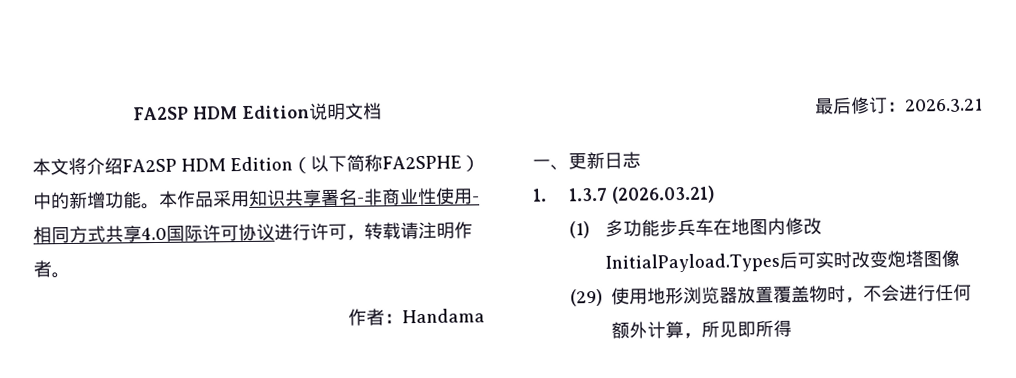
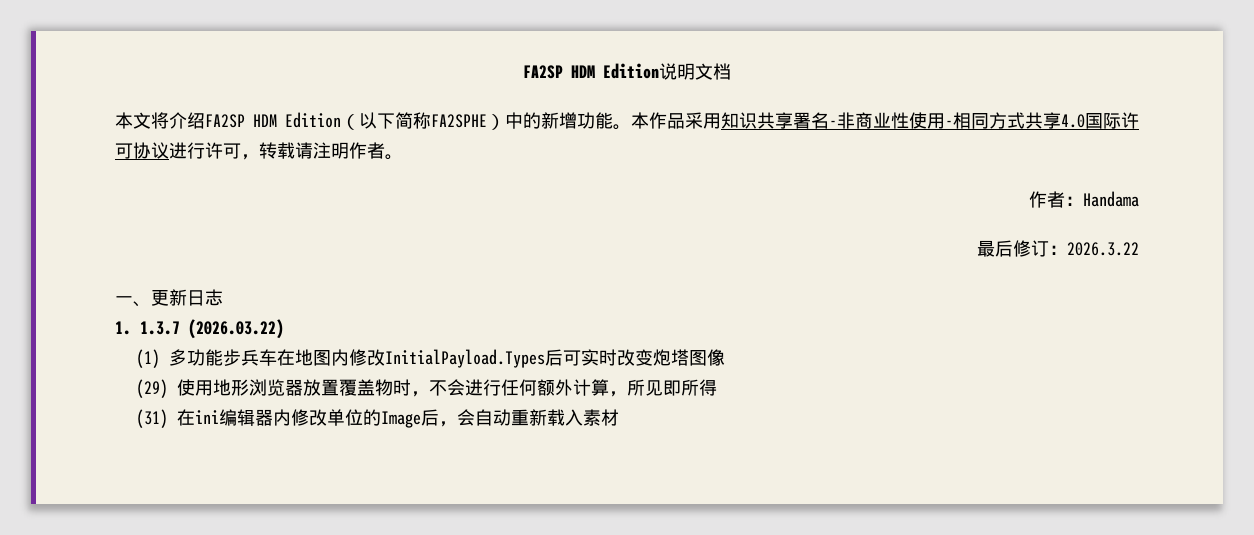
[905,98,983,113] 2026.3.21 -> [1067,242,1139,256] 2026.3.22
[610,185,715,204] (2026.03.21) -> [188,319,284,339] (2026.03.22)
(792, 328) none -> [136,409,620,428] // (31)在ini编辑器内修改单位的Image后，会自动重新载入素材

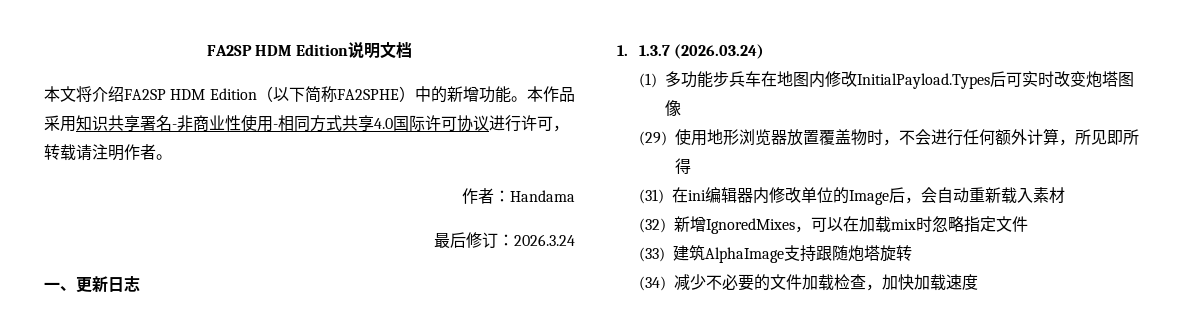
[1067,242,1139,256] 2026.3.22 -> [514,234,575,246] 2026.3.24
[188,319,284,339] (2026.03.22) -> [674,44,765,59] (2026.03.24)
(620, 417) none -> [638,216,1028,234] [638,245,912,263] [638,274,978,291] // (32)新增IgnoredMixes，可以在加载mix时忽略指定文件 // (33)建筑AlphaImage支持跟随炮塔旋转 // (34)减少不必要的文件加载检查，加快加载速度

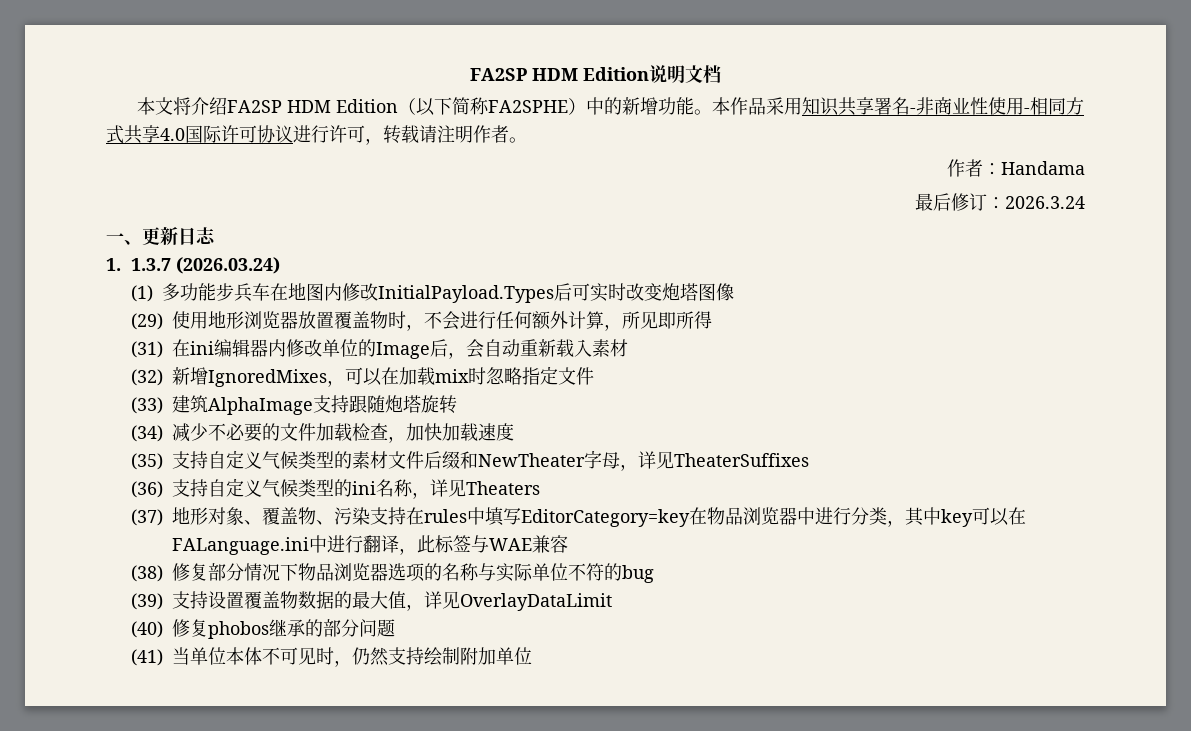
(978, 282) none -> [130,450,809,471] [130,478,540,499] [130,507,1026,527] [171,535,568,555] [130,563,654,583] [130,591,612,611] [130,619,395,639] [130,647,532,667] // (35)支持自定义气候类型的素材文件后缀和NewTheater字母，详见TheaterSuffixes // (36)支持自定义气候类型的ini名称，详见Theaters // (37)地形对象、覆盖物、污染支持在rules中填写EditorCategory=key在物品浏览器中进行分类，其中key可以在FALanguage.ini中进行翻译，此标签与WAE兼容 // (38)修复部分情况下物品浏览器选项的名称与实际单位不符的bug // (39)支持设置覆盖物数据的最大值，详见OverlayDataLimit // (40)修复phobos继承的部分问题 // (41)当单位本体不可见时，仍然支持绘制附加单位

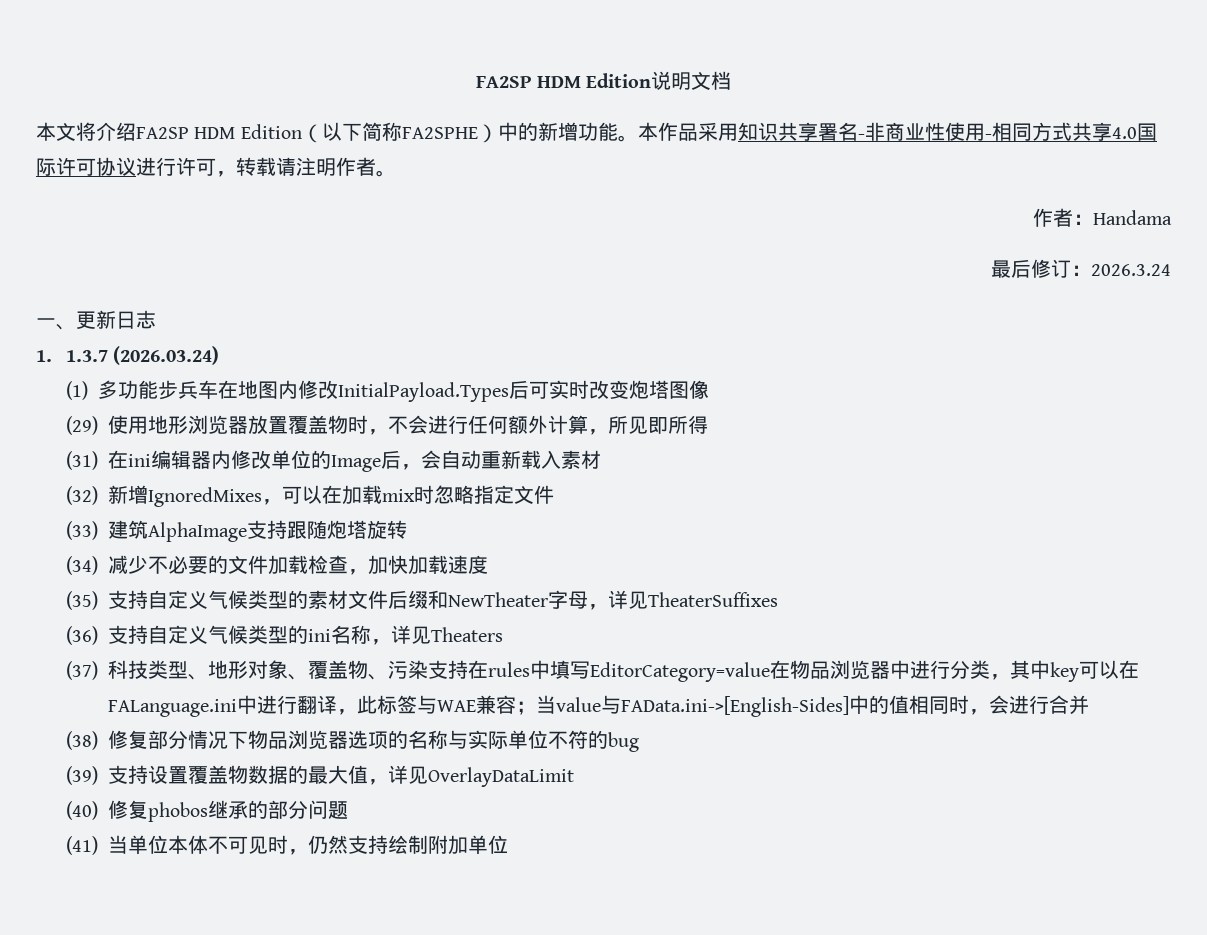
(163, 517) none -> [107,660,208,680] 科技类型、
[520,509,690,527] EditorCategory=key -> [589,662,770,682] EditorCategory=value
(568, 544) none -> [515,695,1089,717] ；当value与FAData.ini->[English-Sides]中的值相同时，会进行合并

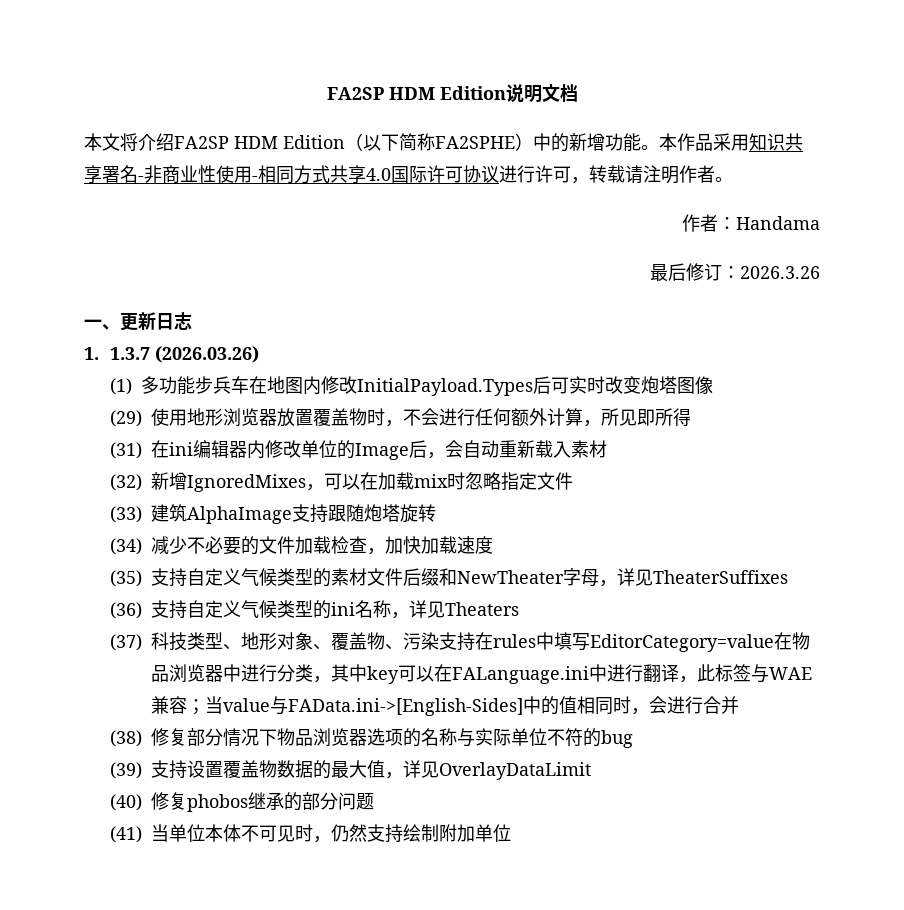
[1091,264,1171,276] 2026.3.24 -> [740,266,820,279] 2026.3.26
[113,346,220,365] (2026.03.24) -> [154,346,259,363] (2026.03.26)

